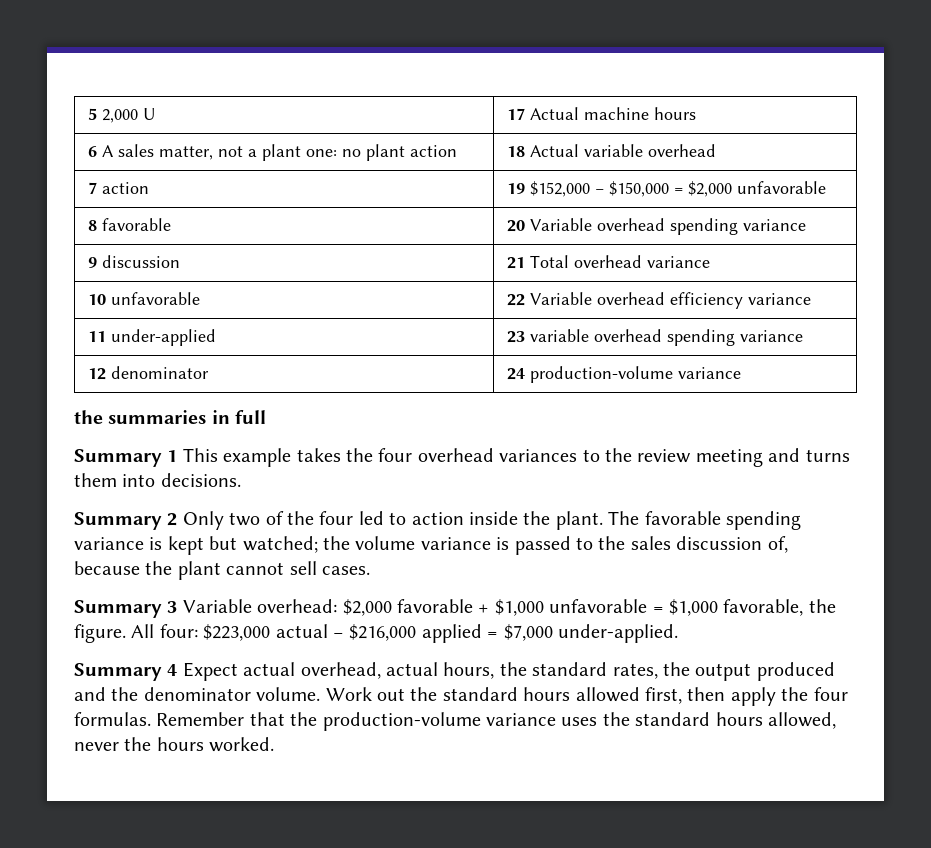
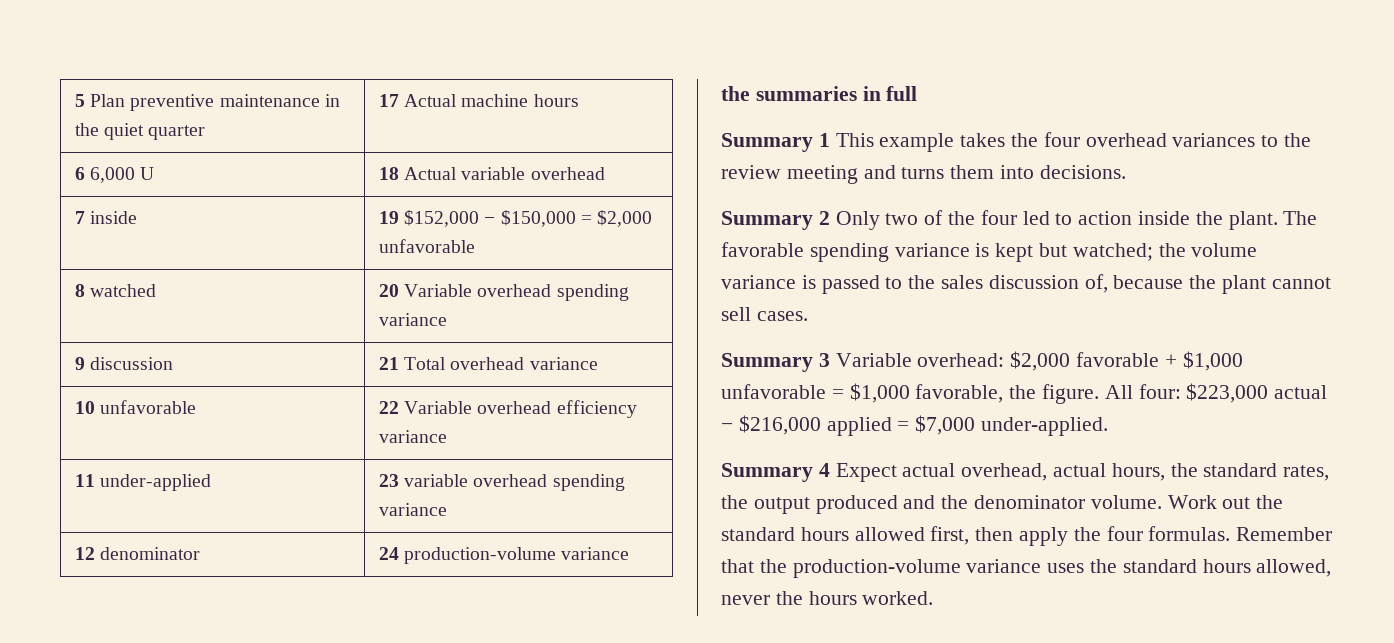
[101,108,155,123] 2,000 U -> [89,94,340,111] [74,123,206,140] Plan preventive maintenance in the quiet quarter
[101,144,457,161] A sales matter, not a plant one: no plant action -> [89,167,155,183] 6,000 U
[101,182,149,194] action -> [89,211,137,224] inside
[101,218,171,231] favorable -> [89,284,156,297] watched

